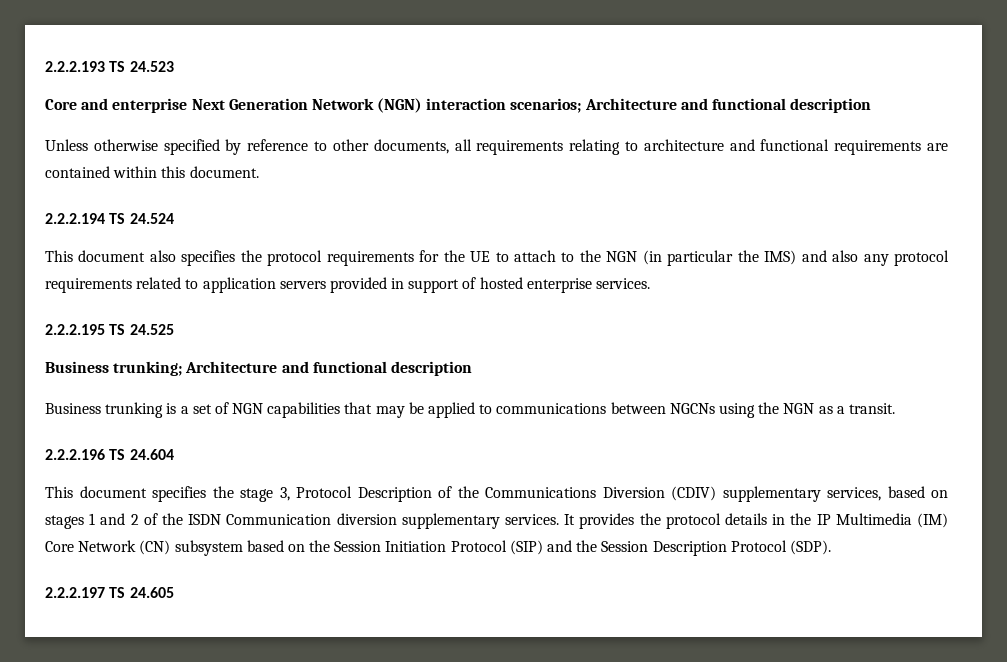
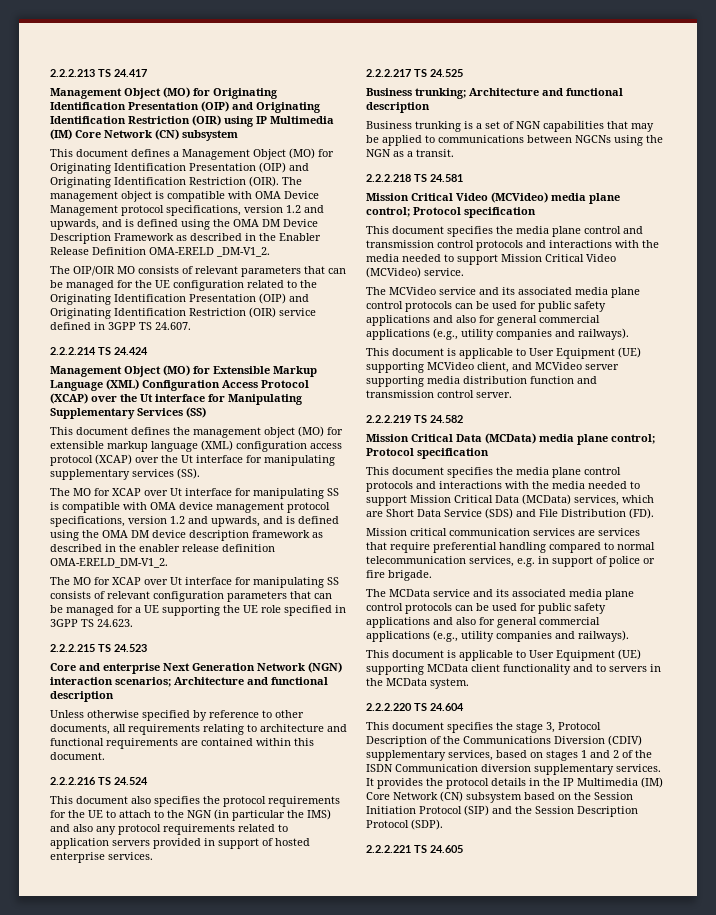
[45,61,105,72] 2.2.2.193 -> [50,69,147,77] [50,87,278,99] [50,101,321,113] [50,115,334,127] [50,129,238,141] [50,148,334,160] [50,162,309,174] [50,176,302,188] [50,191,319,202] [50,205,324,216] [50,219,318,230] [50,233,321,244] [50,247,270,257] [50,266,346,277] [50,280,317,291] [50,293,309,305] [50,307,316,319] [50,322,191,330] [50,347,148,355] [50,365,317,377] [50,379,309,391] [50,393,303,405] [50,407,206,419] [50,426,343,438] [50,440,342,452] [50,454,335,466] [50,468,200,480] [50,488,339,499] [50,502,330,513] [50,516,339,527] [50,530,323,541] [50,544,275,552] [50,558,168,568] [50,577,339,588] [50,591,332,602] [50,605,346,616] [50,619,133,627] [50,644,95,652] 2.2.2.213 TS 24.417 // Management Object (MO) for Originating Identification Presentation (OIP) and Originating Identification Restriction (OIR) using IP Multimedia (IM) Core Network (CN) subsystem // This document defines a Management Object (MO) for Originating Identification Presentation (OIP) and Originating Identification Restriction (OIR). The management object is compatible with OMA Device Management protocol specifications, version 1.2 and upwards, and is defined using the OMA DM Device Description Framework as described in the Enabler Release Definition OMA-ERELD _DM-V1_2. // The OIP/OIR MO consists of relevant parameters that can be managed for the UE configuration related to the Originating Identification Presentation (OIP) and Originating Identification Restriction (OIR) service defined in 3GPP TS 24.607. // 2.2.2.214 TS 24.424 // Management Object (MO) for Extensible Markup Language (XML) Configuration Access Protocol (XCAP) over the Ut interface for Manipulating Supplementary Services (SS) // This document defines the management object (MO) for extensible markup language (XML) configuration access protocol (XCAP) over the Ut interface for manipulating supplementary services (SS). // The MO for XCAP over Ut interface for manipulating SS is compatible with OMA device management protocol specifications, version 1.2 and upwards, and is defined using the OMA DM device description framework as described in the enabler release definition OMA-ERELD_DM-V1_2. // The MO for XCAP over Ut interface for manipulating SS consists of relevant configuration parameters that can be managed for a UE supporting the UE role specified in 3GPP TS 24.623. // 2.2.2.215
[45,213,105,224] 2.2.2.194 -> [50,777,96,785] 2.2.2.216
[45,324,105,335] 2.2.2.195 -> [366,69,411,77] 2.2.2.217
[45,449,105,460] 2.2.2.196 -> [366,174,463,182] [366,192,620,204] [366,207,536,218] [366,226,643,237] [366,240,659,251] [366,254,616,265] [366,267,464,278] [366,287,640,298] [366,301,606,312] [366,315,600,326] [366,328,629,340] [366,347,641,359] [366,362,619,373] [366,376,597,387] [366,390,512,398] [366,415,463,423] [366,433,655,445] [366,448,489,459] [366,467,621,478] [366,481,640,492] [366,494,654,506] [366,508,654,519] [366,528,640,536] [366,542,655,553] [366,556,655,567] [366,570,432,581] [366,589,634,600] [366,603,606,614] [366,617,600,628] [366,630,629,642] [366,649,641,661] [366,664,661,675] [366,678,469,689] [366,703,412,711] 2.2.2.218 TS 24.581 // Mission Critical Video (MCVideo) media plane control; Protocol specification // This document specifies the media plane control and transmission control protocols and interactions with the media needed to support Mission Critical Video (MCVideo) service. // The MCVideo service and its associated media plane control protocols can be used for public safety applications and also for general commercial applications (e.g., utility companies and railways). // This document is applicable to User Equipment (UE) supporting MCVideo client, and MCVideo server supporting media distribution function and transmission control server. // 2.2.2.219 TS 24.582 // Mission Critical Data (MCData) media plane control; Protocol specification // This document specifies the media plane control protocols and interactions with the media needed to support Mission Critical Data (MCData) services, which are Short Data Service (SDS) and File Distribution (FD). // Mission critical communication services are services that require preferential handling compared to normal telecommunication services, e.g. in support of police or fire brigade. // The MCData service and its associated media plane control protocols can be used for public safety applications and also for general commercial applications (e.g., utility companies and railways). // This document is applicable to User Equipment (UE) supporting MCData client functionality and to servers in the MCData system. // 2.2.2.220
[45,587,105,598] 2.2.2.197 -> [366,845,411,853] 2.2.2.221

